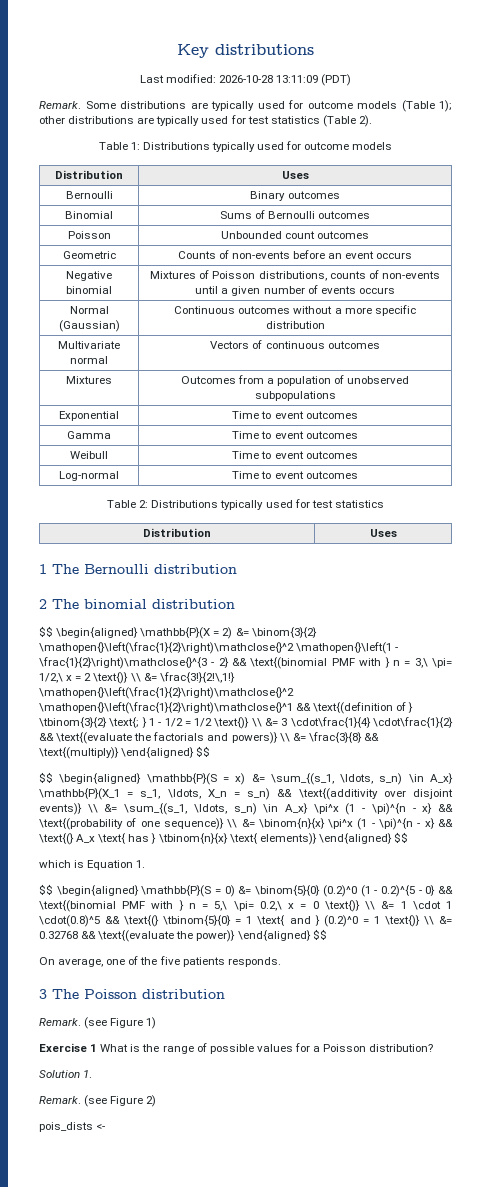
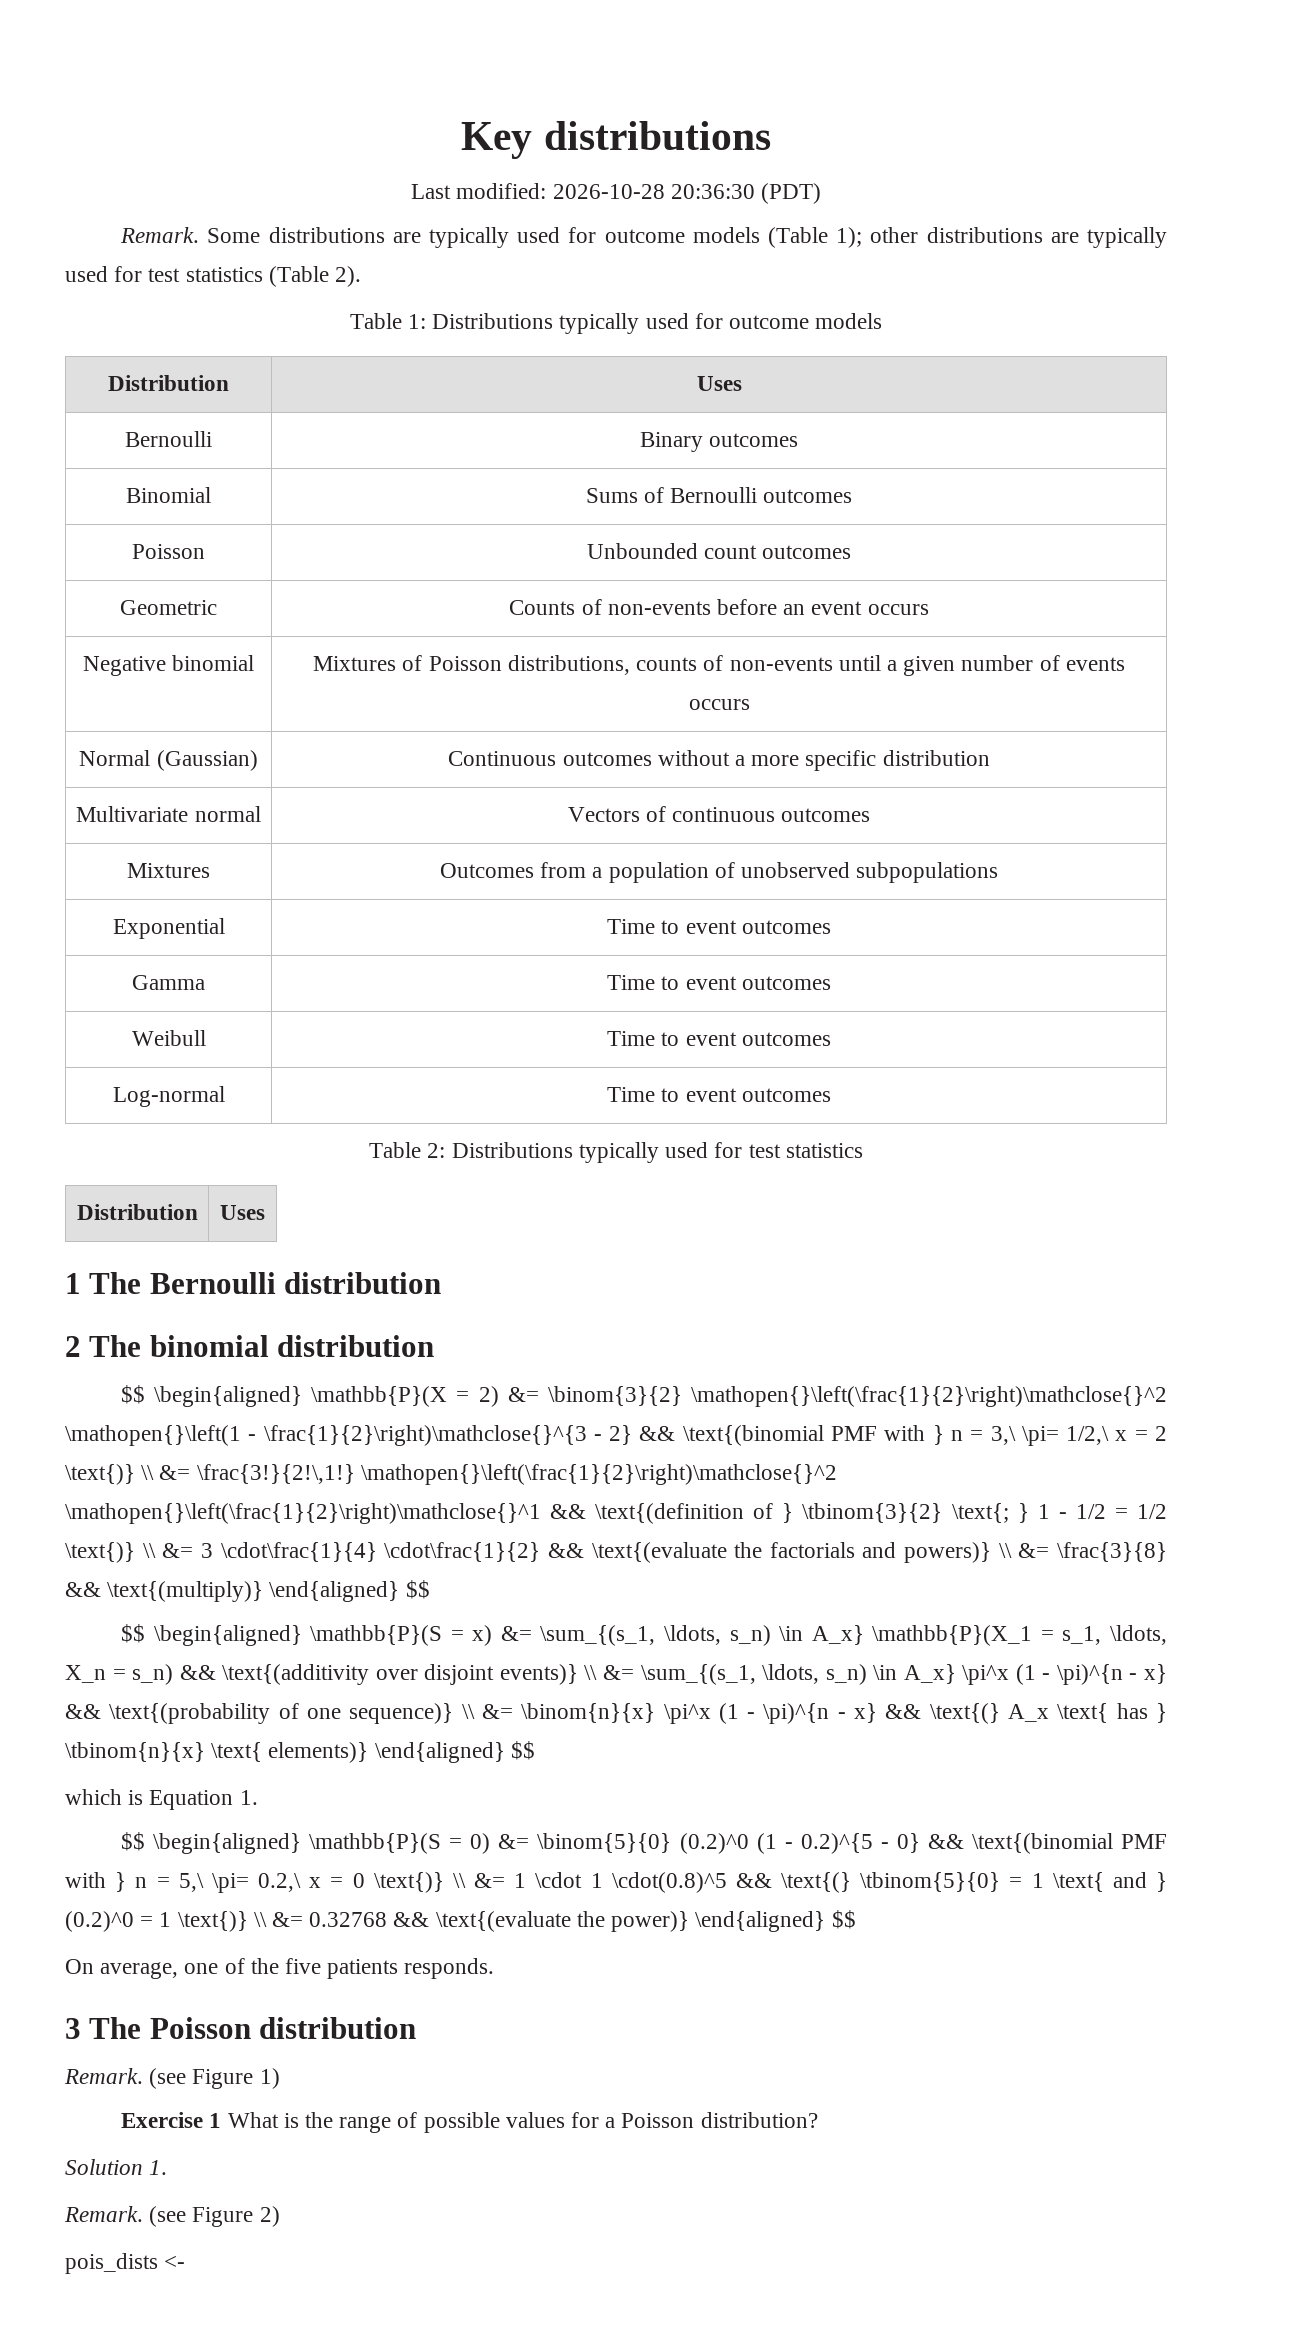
[276,75,319,83] 13:11:09 -> [670,184,755,199] 20:36:30

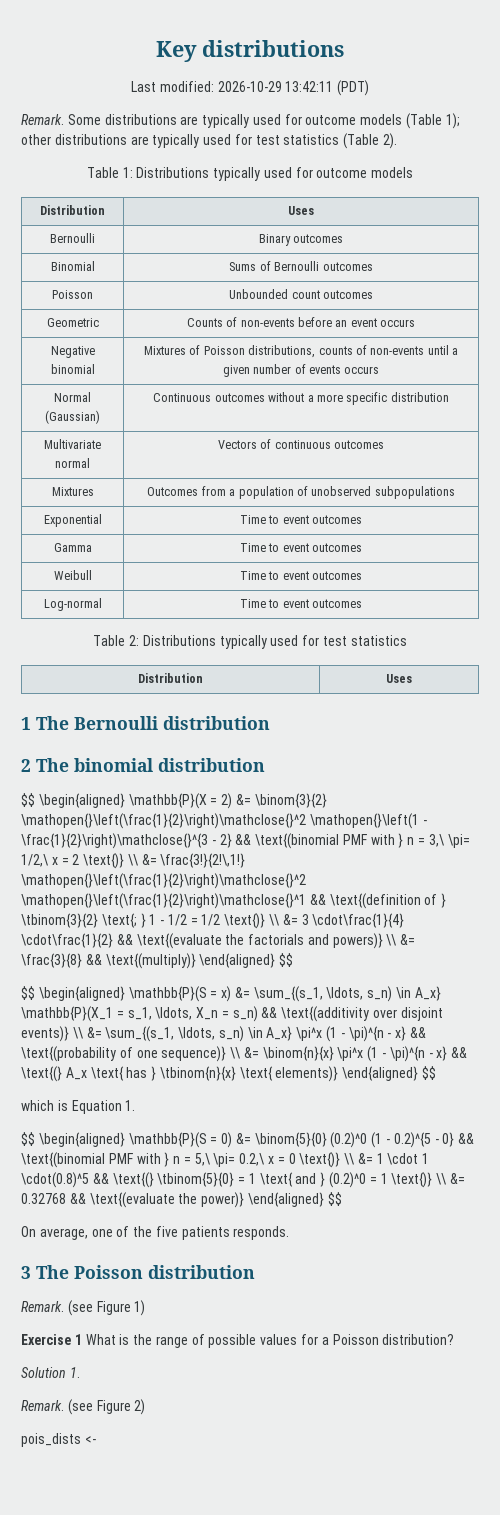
[552,184,755,199] 2026-10-28 20:36:30 -> [217,81,334,92] 2026-10-29 13:42:11

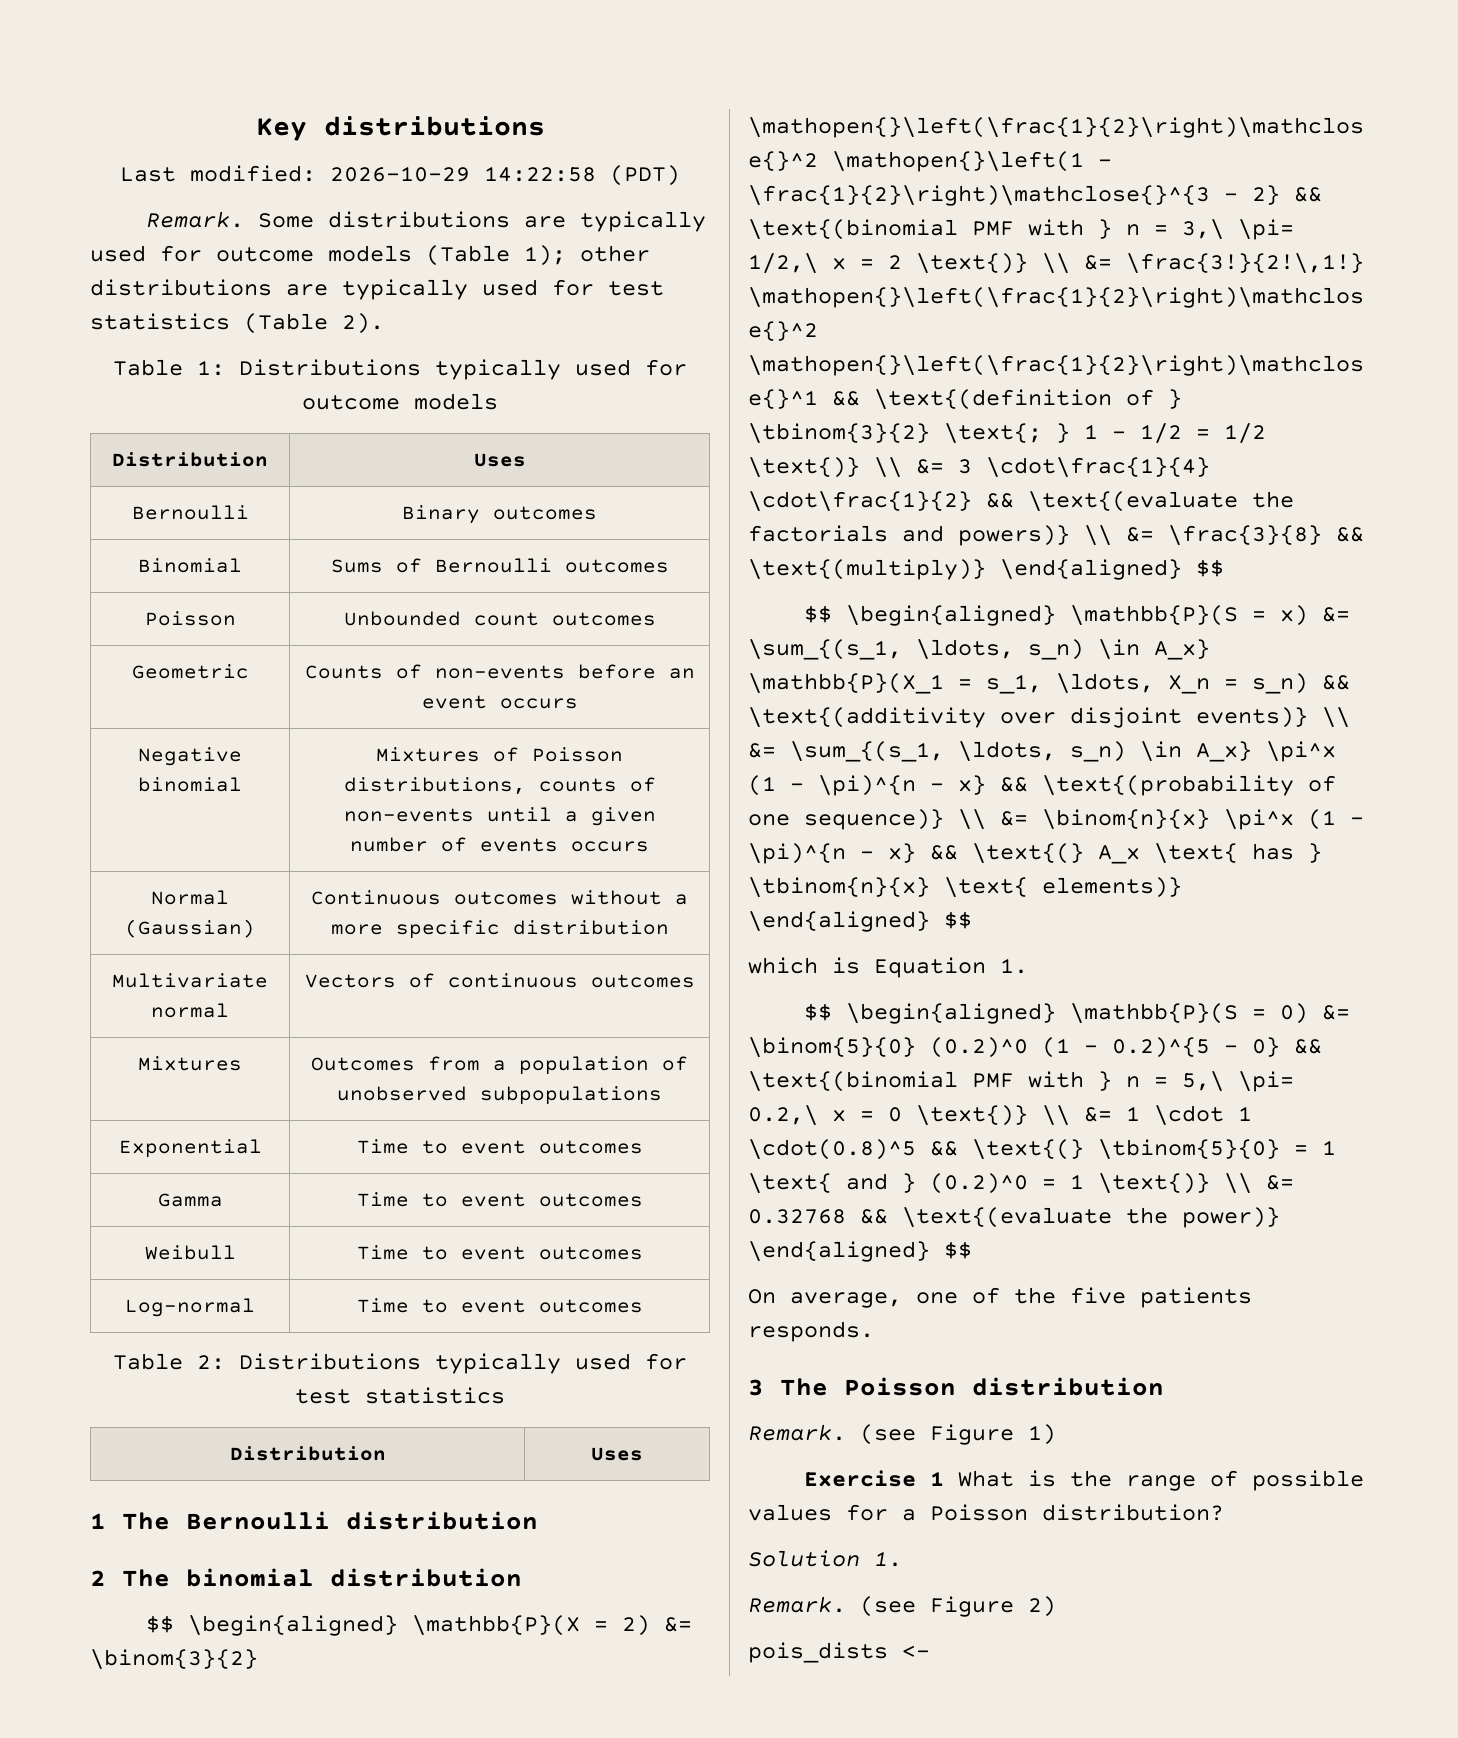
[285,81,334,92] 13:42:11 -> [484,166,596,182] 14:22:58

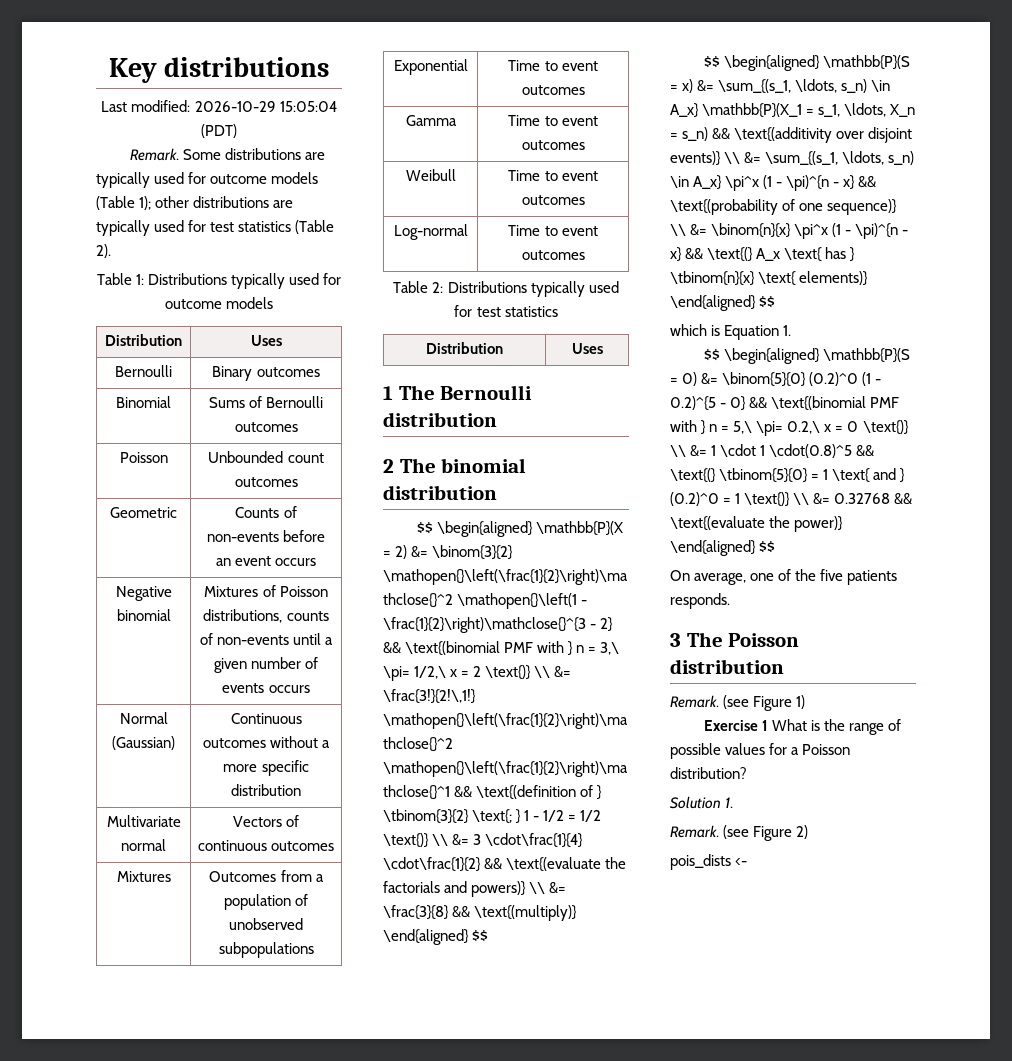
[484,166,596,182] 14:22:58 -> [279,101,337,112] 15:05:04

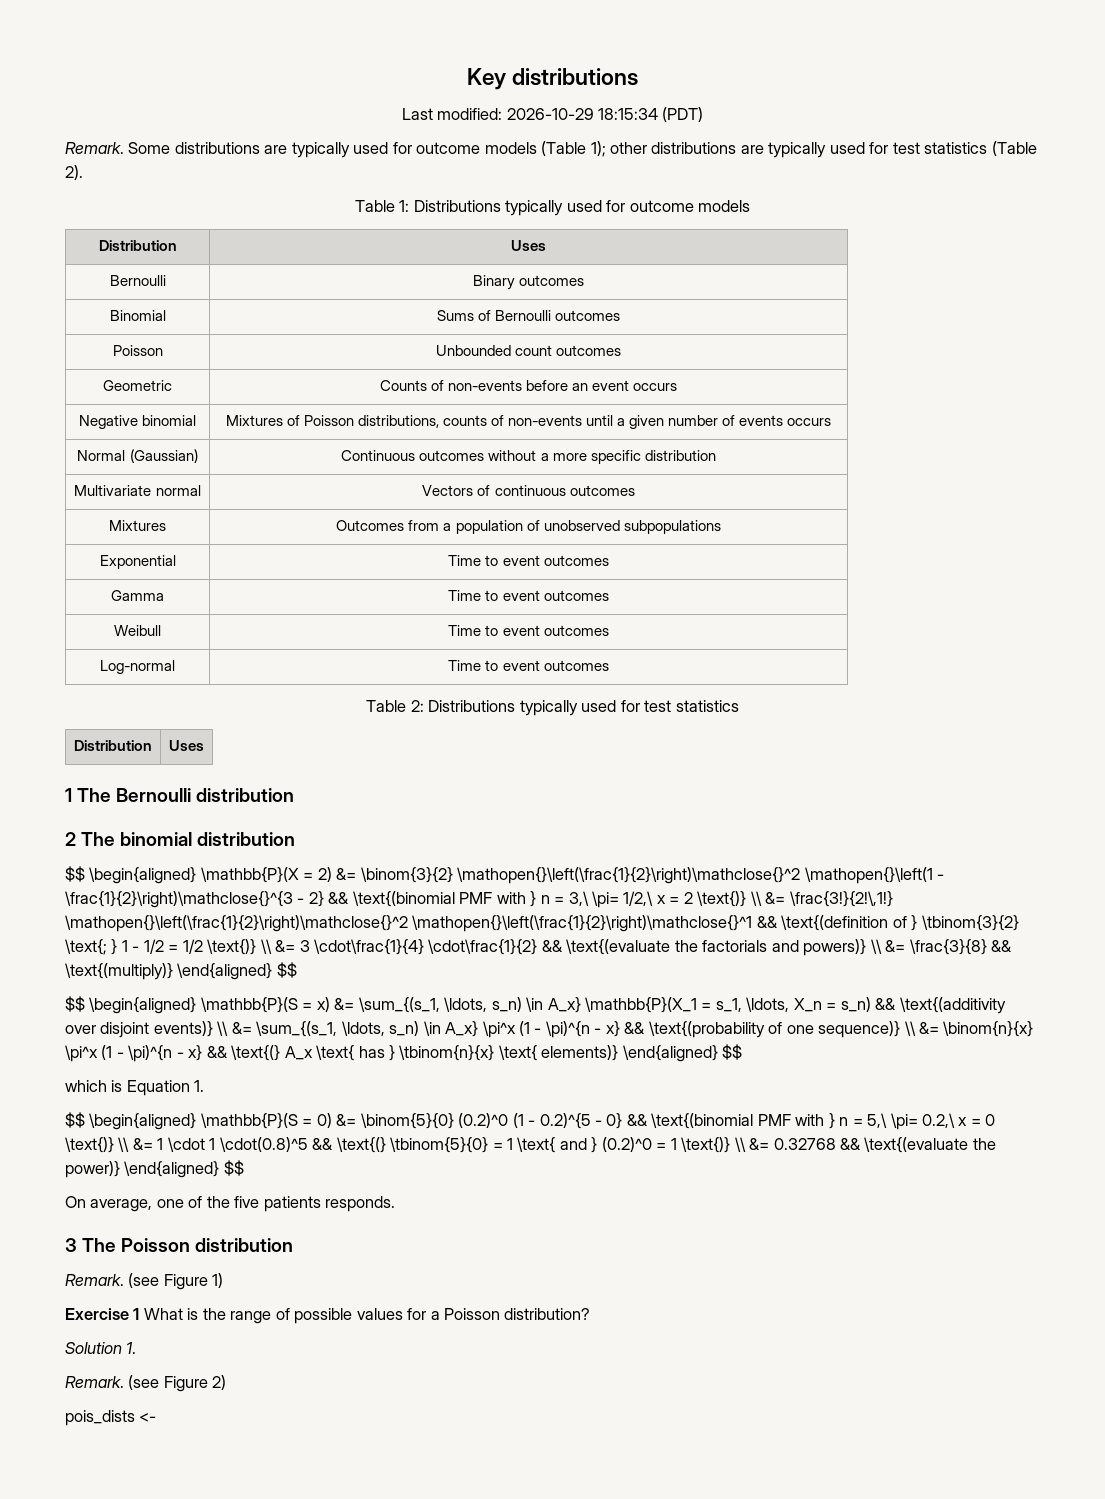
[279,101,337,112] 15:05:04 -> [597,108,658,120] 18:15:34

